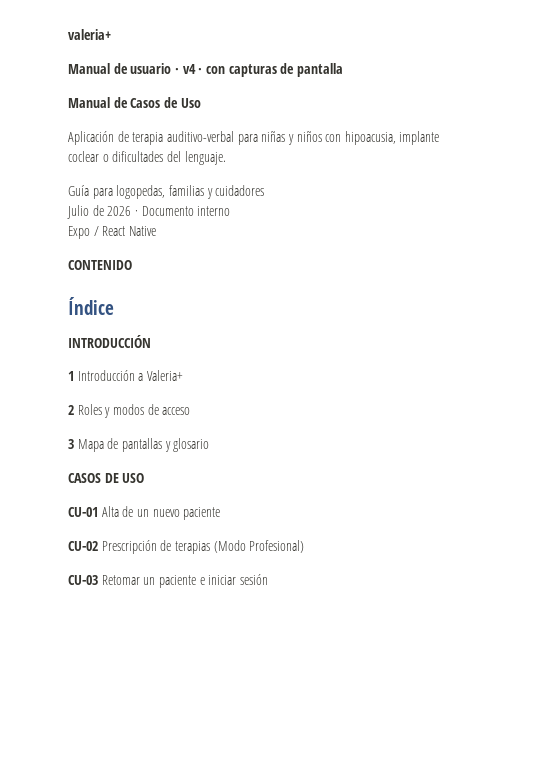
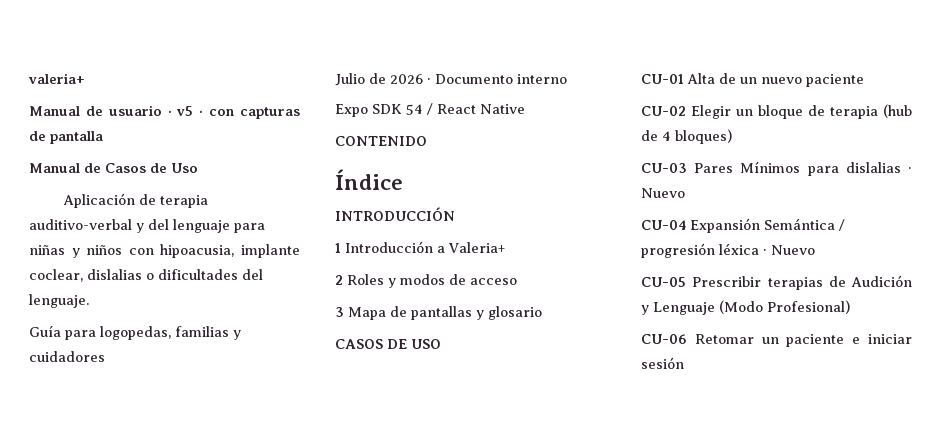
[182,64,196,74] v4 -> [176,106,194,116] v5
(234, 136) none -> [136,219,230,233] y del lenguaje
[68,151,99,162] coclear -> [29,269,142,282] coclear, dislalias
(90, 232) none -> [372,104,423,115] SDK 54
[101,540,210,554] Prescripción de terapias -> [691,104,912,119] [641,129,732,144] [641,161,912,176] [641,188,685,198] [641,218,845,233] [641,243,815,258] [641,275,912,290] [641,302,715,315] Elegir un bloque de terapia (hub de 4 bloques) // CU-03 Pares Mínimos para dislalias · Nuevo // CU-04 Expansión Semántica / progresión léxica · Nuevo // CU-05 Prescribir terapias de Audición y Lenguaje
[68,575,98,585] CU-03 -> [641,334,687,344] CU-06

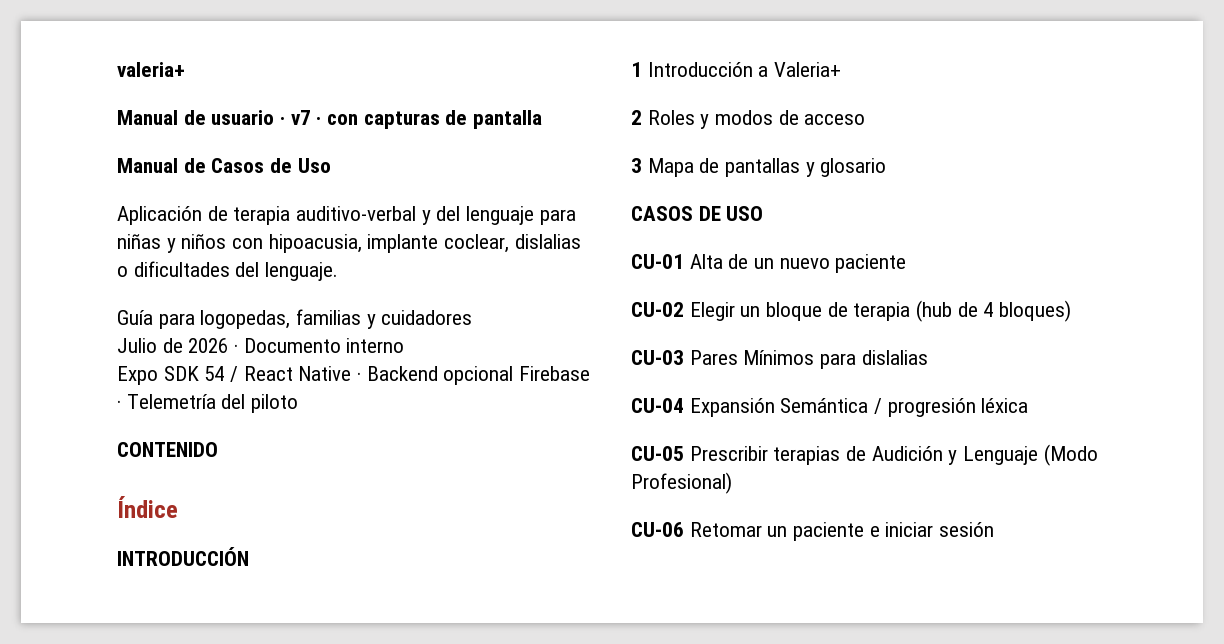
[176,106,194,116] v5 -> [290,110,311,125] v7
(525, 109) none -> [357,366,591,385] [117,394,299,413] · Backend opcional Firebase · Telemetría del piloto
[908,167,912,173] [641,188,685,198] · Nuevo -> (928, 357) none
[763,245,815,255] · Nuevo -> (1029, 405) none

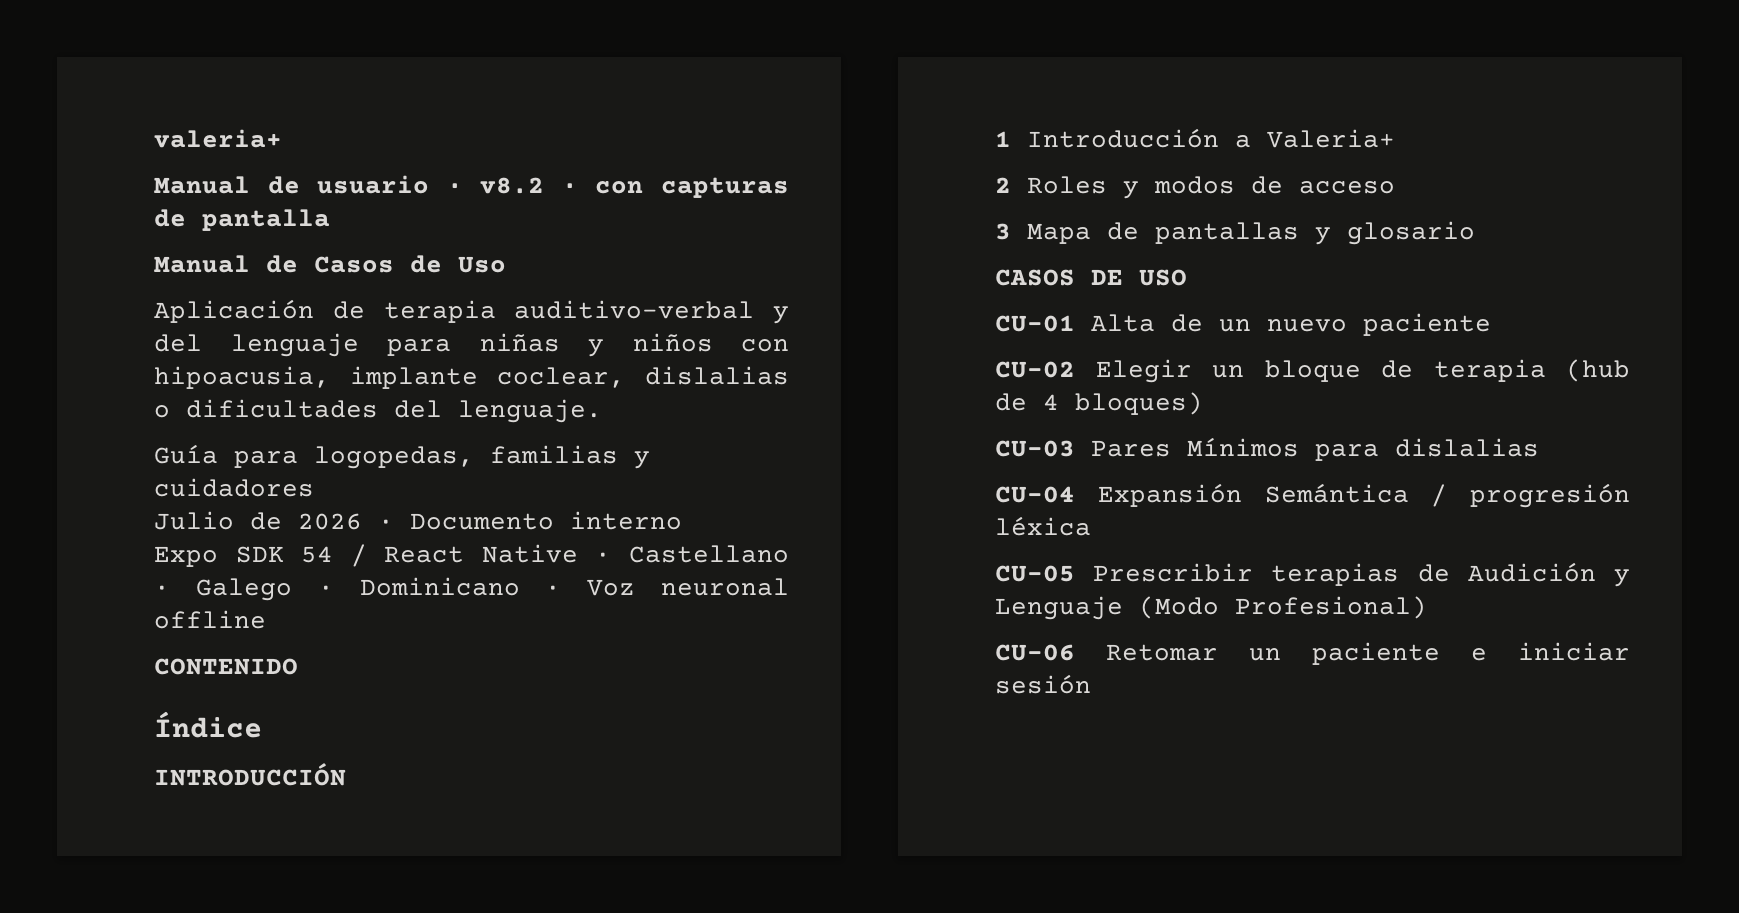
[290,110,311,125] v7 -> [480,177,545,194] v8.2
[366,366,591,385] [117,394,299,413] Backend opcional Firebase · Telemetría del piloto -> [629,545,789,563] [154,577,789,601] [154,610,266,629] Castellano · Galego · Dominicano · Voz neuronal offline

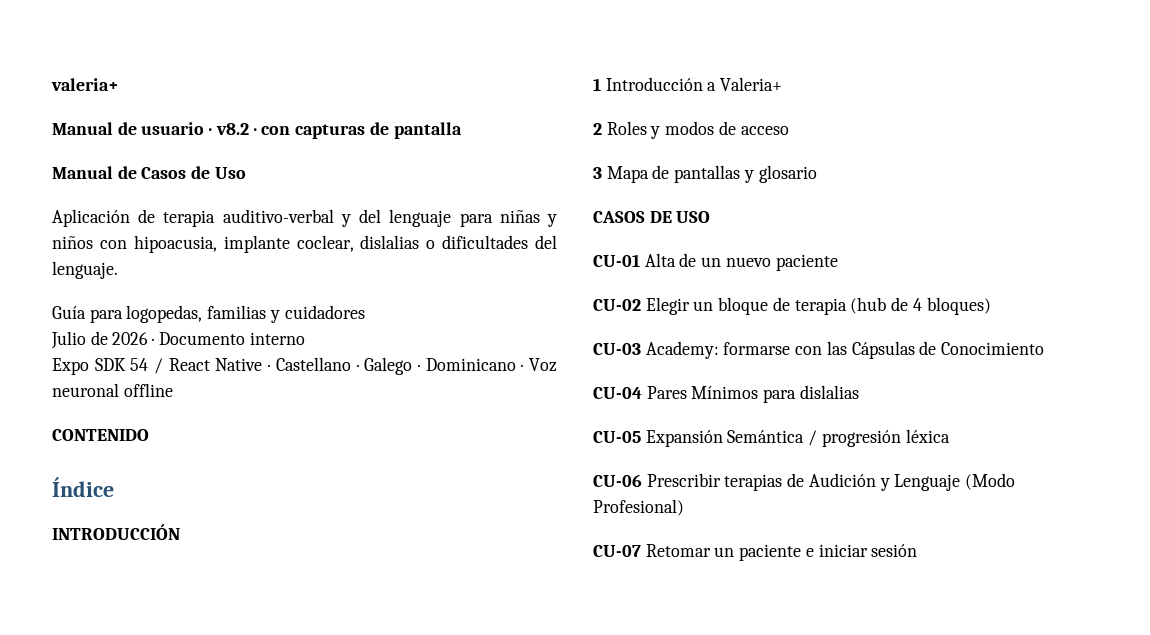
(1075, 448) none -> [645,341,1045,359] [593,387,642,399] Academy: formarse con las Cápsulas de Conocimiento // CU-04
[995,486,1075,503] CU-04 -> [593,431,641,443] CU-05
[995,565,1075,582] CU-05 -> [593,474,642,487] CU-06
[995,644,1075,661] CU-06 -> [593,545,641,557] CU-07

